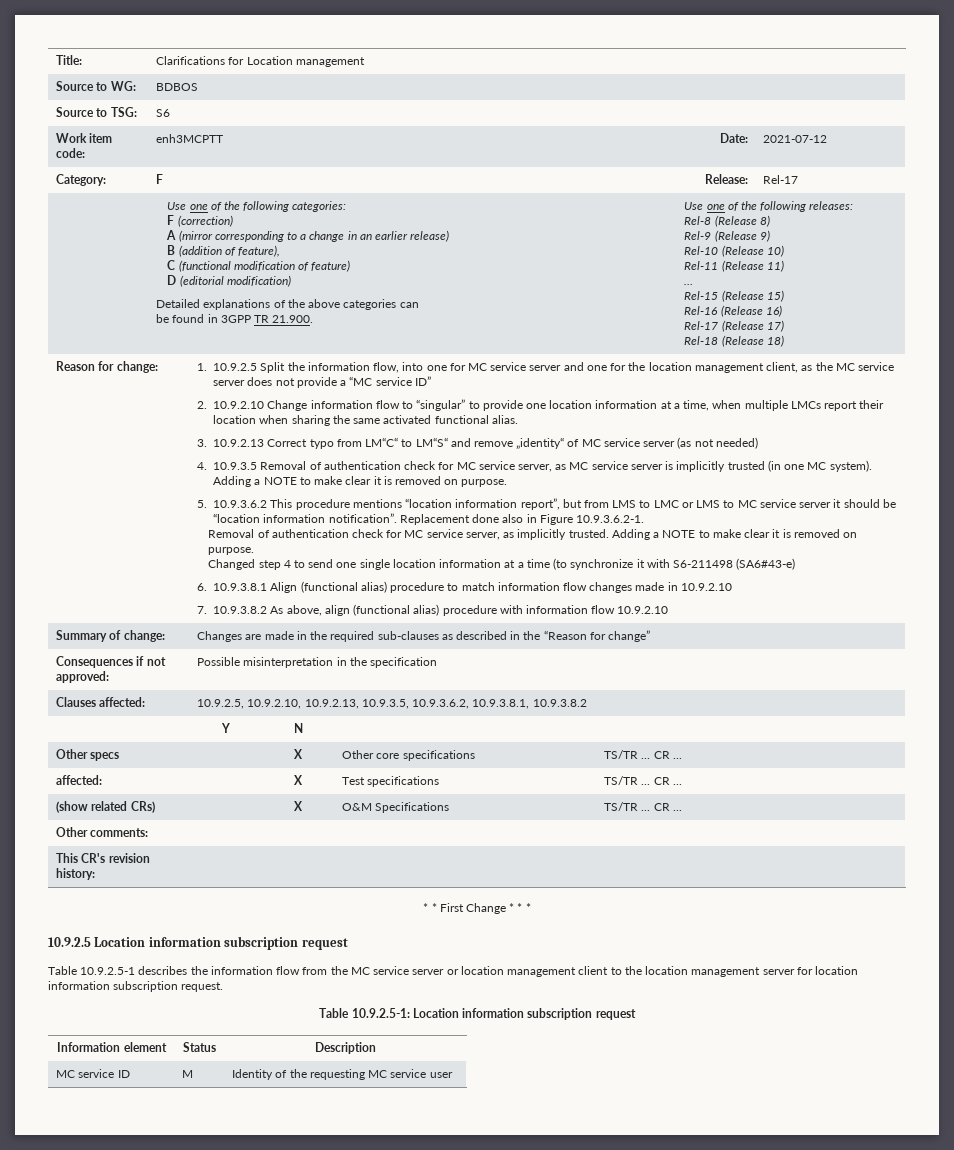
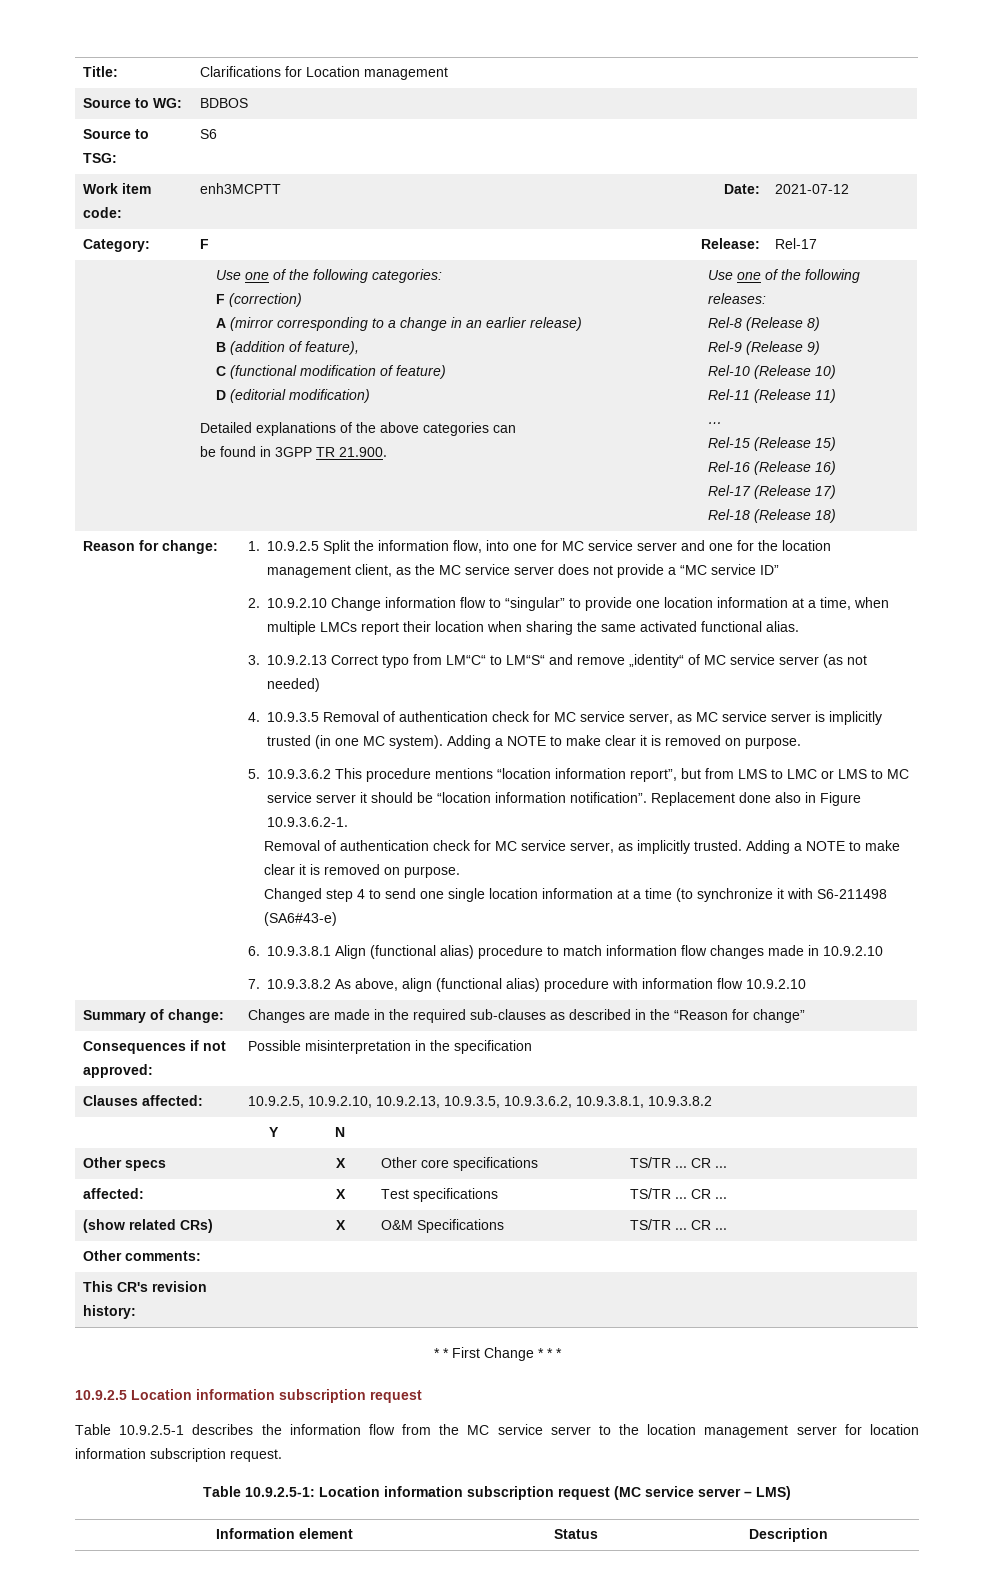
[446,966,609,977] or location management client -> (591, 1430) none
(636, 1014) none -> [614,1486,791,1500] (MC service server – LMS)
[56,1069,130,1078] [182,1070,194,1078] [232,1069,453,1080] // MC service ID | M | Identity of the requesting MC service user -> (828, 1535) none

